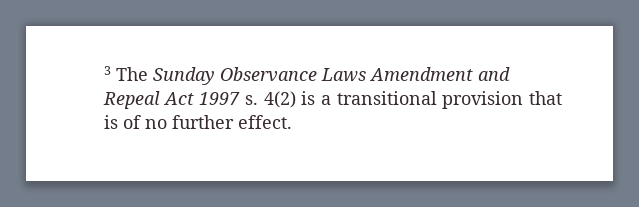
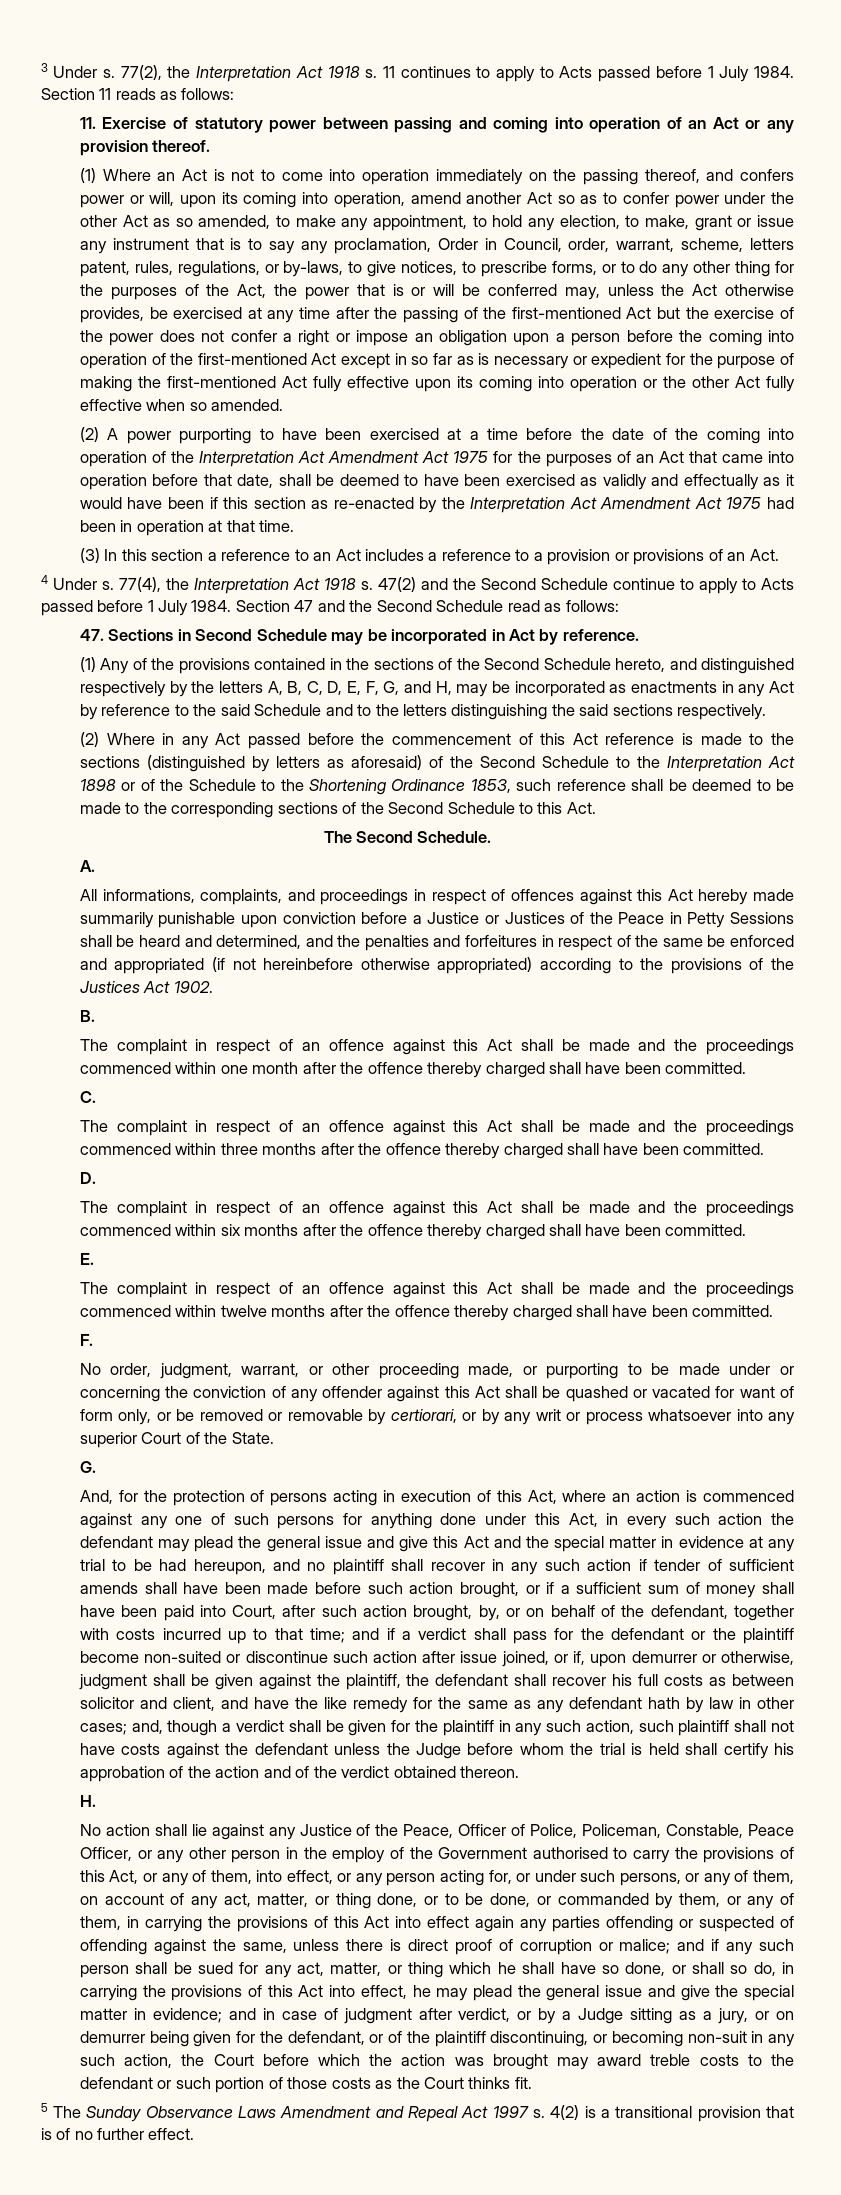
(112, 70) none -> [53,65,795,82] [40,88,235,100] [79,117,795,133] [79,140,211,156] [79,168,795,185] [79,192,794,208] [79,215,795,231] [79,238,794,254] [79,261,795,277] [79,284,794,300] [79,307,795,323] [79,330,794,346] [79,353,795,369] [79,376,795,392] [79,399,284,411] [79,427,794,444] [79,451,795,467] [79,474,795,490] [79,497,795,513] [79,520,295,536] [79,548,779,565] [40,575,794,594] [40,600,619,616] [79,629,639,645] [79,657,794,674] [79,681,795,697] [79,704,767,720] [79,732,795,749] [79,755,795,772] [79,779,795,795] [79,802,596,818] [323,831,492,843] [79,860,95,872] [79,889,794,905] [79,912,794,928] [79,935,795,951] [79,957,794,974] [79,981,213,993] [79,1010,95,1022] [79,1039,795,1055] [79,1062,747,1078] [79,1091,96,1103] [79,1120,795,1136] [79,1143,765,1159] [79,1172,96,1184] [79,1201,795,1217] [79,1224,747,1240] [79,1253,94,1265] [79,1282,795,1298] [79,1305,774,1321] [79,1334,93,1346] [79,1363,794,1379] [79,1386,795,1402] [79,1409,795,1425] [79,1432,274,1448] [79,1461,96,1473] [79,1490,795,1506] [79,1513,795,1529] [79,1536,795,1552] [79,1559,795,1575] [79,1582,795,1598] [79,1605,795,1621] [79,1628,794,1644] [79,1651,794,1667] [78,1674,795,1690] [79,1697,794,1713] [79,1720,795,1736] [79,1743,795,1759] [79,1766,519,1782] [79,1795,96,1807] [79,1824,795,1840] [79,1847,795,1863] [79,1870,794,1886] [79,1893,794,1909] [79,1916,795,1932] [79,1939,795,1955] [79,1962,794,1978] [79,1985,794,2001] [79,2008,794,2024] [79,2031,795,2047] [79,2054,794,2070] [79,2077,532,2093] [40,2103,48,2112] Under s. 77(2), the Interpretation Act 1918 s. 11 continues to apply to Acts passed before 1 July 1984. Section 11 reads as follows: // 11. Exercise of statutory power between passing and coming into operation of an Act or any provision thereof. // (1) Where an Act is not to come into operation immediately on the passing thereof, and confers power or will, upon its coming into operation, amend another Act so as to confer power under the other Act as so amended, to make any appointment, to hold any election, to make, grant or issue any instrument that is to say any proclamation, Order in Council, order, warrant, scheme, letters patent, rules, regulations, or by-laws, to give notices, to prescribe forms, or to do any other thing for the purposes of the Act, the power that is or will be conferred may, unless the Act otherwise provides, be exercised at any time after the passing of the first-mentioned Act but the exercise of the power does not confer a right or impose an obligation upon a person before the coming into operation of the first-mentioned Act except in so far as is necessary or expedient for the purpose of making the first-mentioned Act fully effective upon its coming into operation or the other Act fully effective when so amended. // (2) A power purporting to have been exercised at a time before the date of the coming into operation of the Interpretation Act Amendment Act 1975 for the purposes of an Act that came into operation before that date, shall be deemed to have been exercised as validly and effectually as it would have been if this section as re-enacted by the Interpretation Act Amendment Act 1975 had been in operation at that time. // (3) In this section a reference to an Act includes a reference to a provision or provisions of an Act. // 4 Under s. 77(4), the Interpretation Act 1918 s. 47(2) and the Second Schedule continue to apply to Acts passed before 1 July 1984. Section 47 and the Second Schedule read as follows: // 47. Sections in Second Schedule may be incorporated in Act by reference. // (1) Any of the provisions contained in the sections of the Second Schedule hereto, and distinguished respectively by the letters A, B, C, D, E, F, G, and H, may be incorporated as enactments in any Act by reference to the said Schedule and to the letters distinguishing the said sections respectively. // (2) Where in any Act passed before the commencement of this Act reference is made to the sections (distinguished by letters as aforesaid) of the Second Schedule to the Interpretation Act 1898 or of the Schedule to the Shortening Ordinance 1853, such reference shall be deemed to be made to the corresponding sections of the Second Schedule to this Act. // The Second Schedule. // A. // All informations, complaints, and proceedings in respect of offences against this Act hereby made summarily punishable upon conviction before a Justice or Justices of the Peace in Petty Sessions shall be heard and determined, and the penalties and forfeitures in respect of the same be enforced and appropriated (if not hereinbefore otherwise appropriated) according to the provisions of the Justices Act 1902. // B. // The complaint in respect of an offence against this Act shall be made and the proceedings commenced within one month after the offence thereby charged shall have been committed. // C. // The complaint in respect of an offence against this Act shall be made and the proceedings commenced within three months after the offence thereby charged shall have been committed. // D. // The complaint in respect of an offence against this Act shall be made and the proceedings commenced within six months after the offence thereby charged shall have been committed. // E. // The complaint in respect of an offence against this Act shall be made and the proceedings commenced within twelve months after the offence thereby charged shall have been committed. // F. // No order, judgment, warrant, or other proceeding made, or purporting to be made under or concerning the conviction of any offender against this Act shall be quashed or vacated for want of form only, or be removed or removable by certiorari, or by any writ or process whatsoever into any superior Court of the State. // G. // And, for the protection of persons acting in execution of this Act, where an action is commenced against any one of such persons for anything done under this Act, in every such action the defendant may plead the general issue and give this Act and the special matter in evidence at any trial to be had hereupon, and no plaintiff shall recover in any such action if tender of sufficient amends shall have been made before such action brought, or if a sufficient sum of money shall have been paid into Court, after such action brought, by, or on behalf of the defendant, together with costs incurred up to that time; and if a verdict shall pass for the defendant or the plaintiff become non-suited or discontinue such action after issue joined, or if, upon demurrer or otherwise, judgment shall be given against the plaintiff, the defendant shall recover his full costs as between solicitor and client, and have the like remedy for the same as any defendant hath by law in other cases; and, though a verdict shall be given for the plaintiff in any such action, such plaintiff shall not have costs against the defendant unless the Judge before whom the trial is held shall certify his approbation of the action and of the verdict obtained thereon. // H. // No action shall lie against any Justice of the Peace, Officer of Police, Policeman, Constable, Peace Officer, or any other person in the employ of the Government authorised to carry the provisions of this Act, or any of them, into effect, or any person acting for, or under such persons, or any of them, on account of any act, matter, or thing done, or to be done, or commanded by them, or any of them, in carrying the provisions of this Act into effect again any parties offending or suspected of offending against the same, unless there is direct proof of corruption or malice; and if any such person shall be sued for any act, matter, or thing which he shall have so done, or shall so do, in carrying the provisions of this Act into effect, he may plead the general issue and give the special matter in evidence; and in case of judgment after verdict, or by a Judge sitting as a jury, or on demurrer being given for the defendant, or of the plaintiff discontinuing, or becoming non-suit in any such action, the Court before which the action was brought may award treble costs to the defendant or such portion of those costs as the Court thinks fit. // 5

